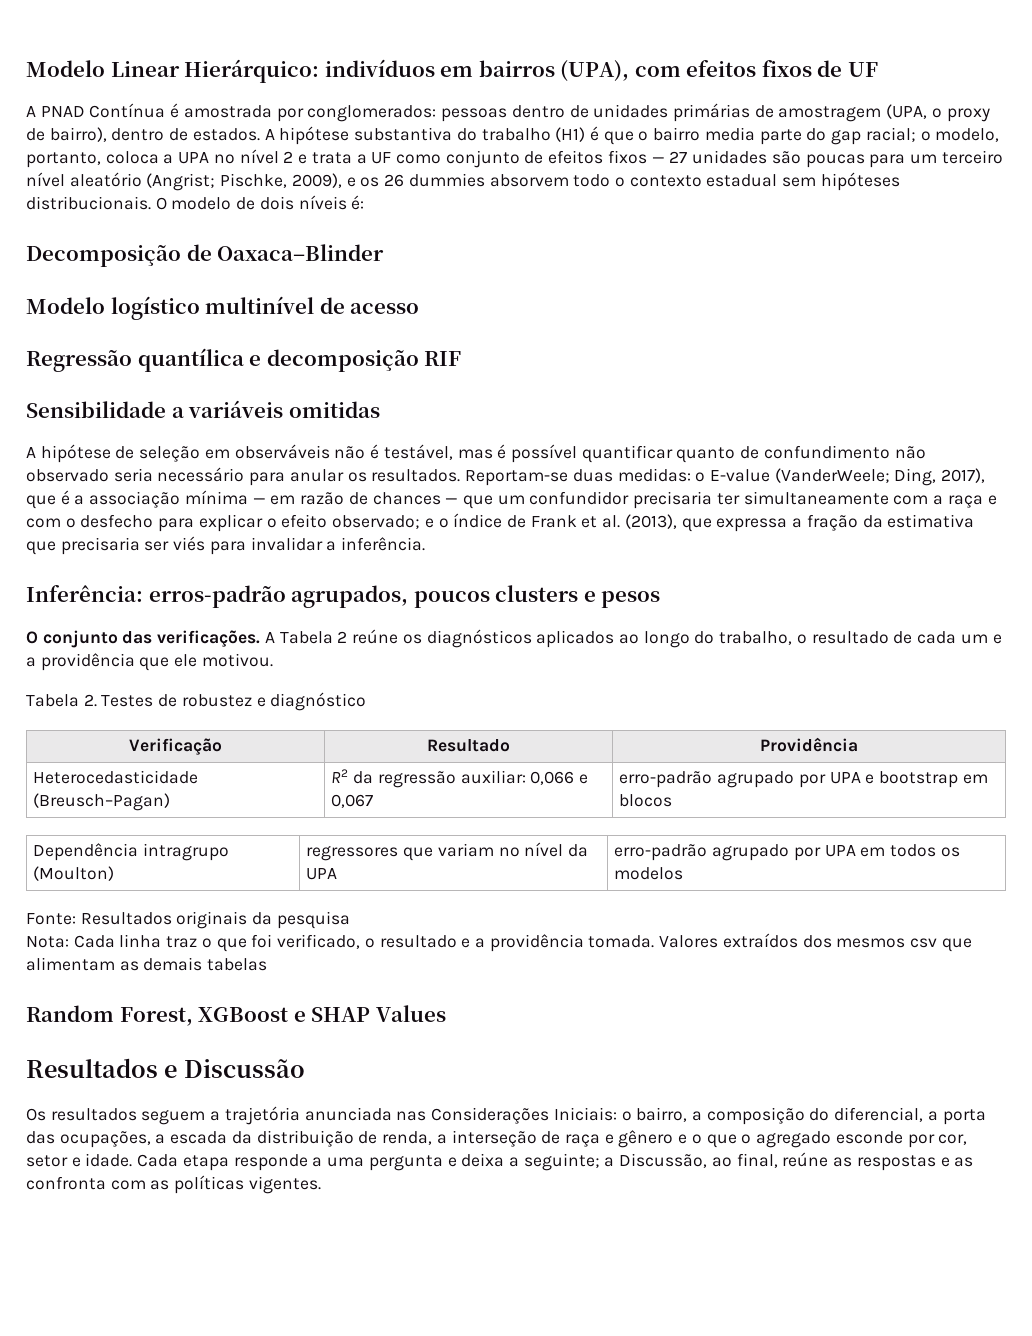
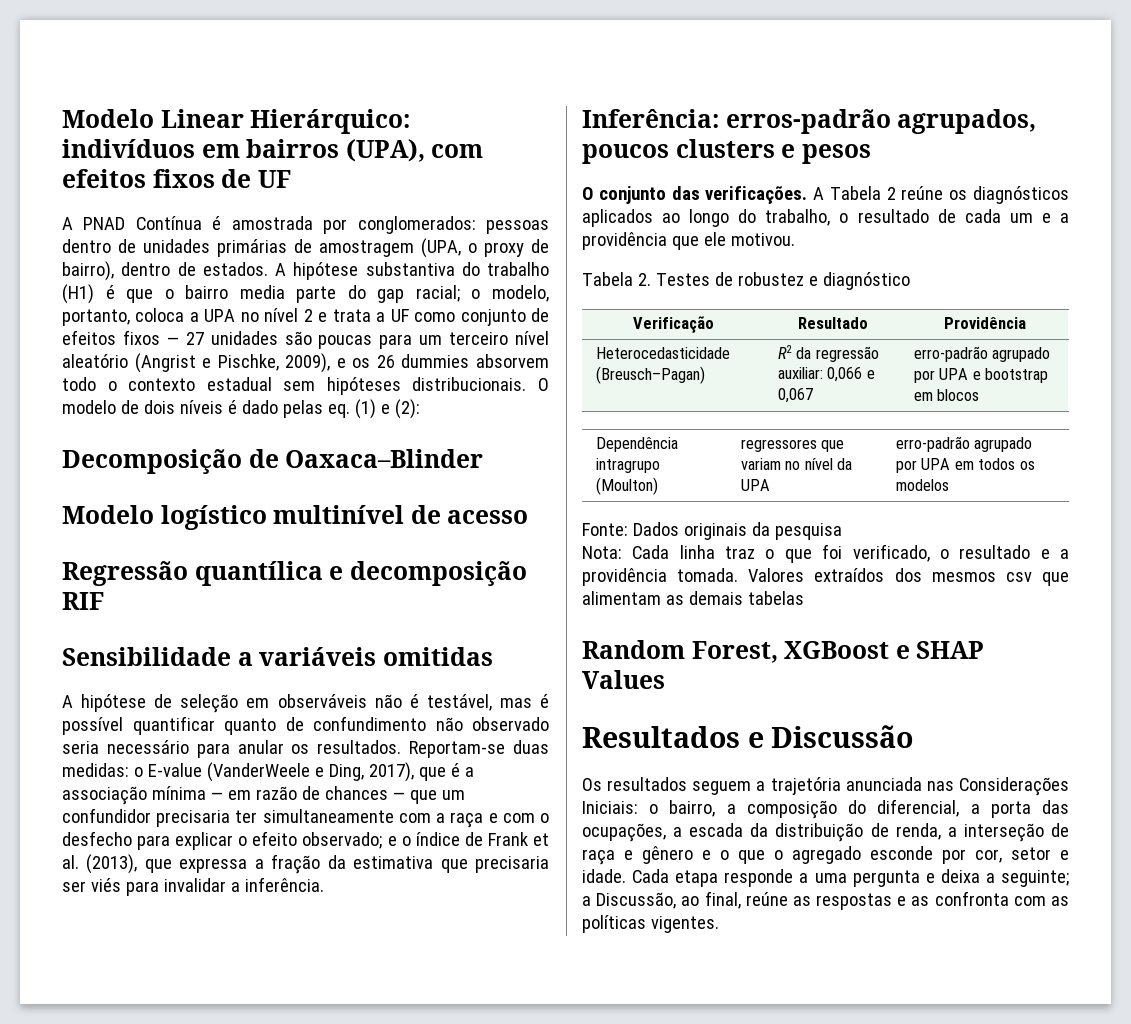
[146,173,216,191] (Angrist; -> [134,353,212,373] (Angrist e
[351,195,365,210] é: -> [227,399,420,419] é dado pelas eq. (1) e (2):
[774,468,890,483] (VanderWeele; -> [206,762,324,782] (VanderWeele e
[80,912,172,925] Resultados -> [632,522,679,536] Dados

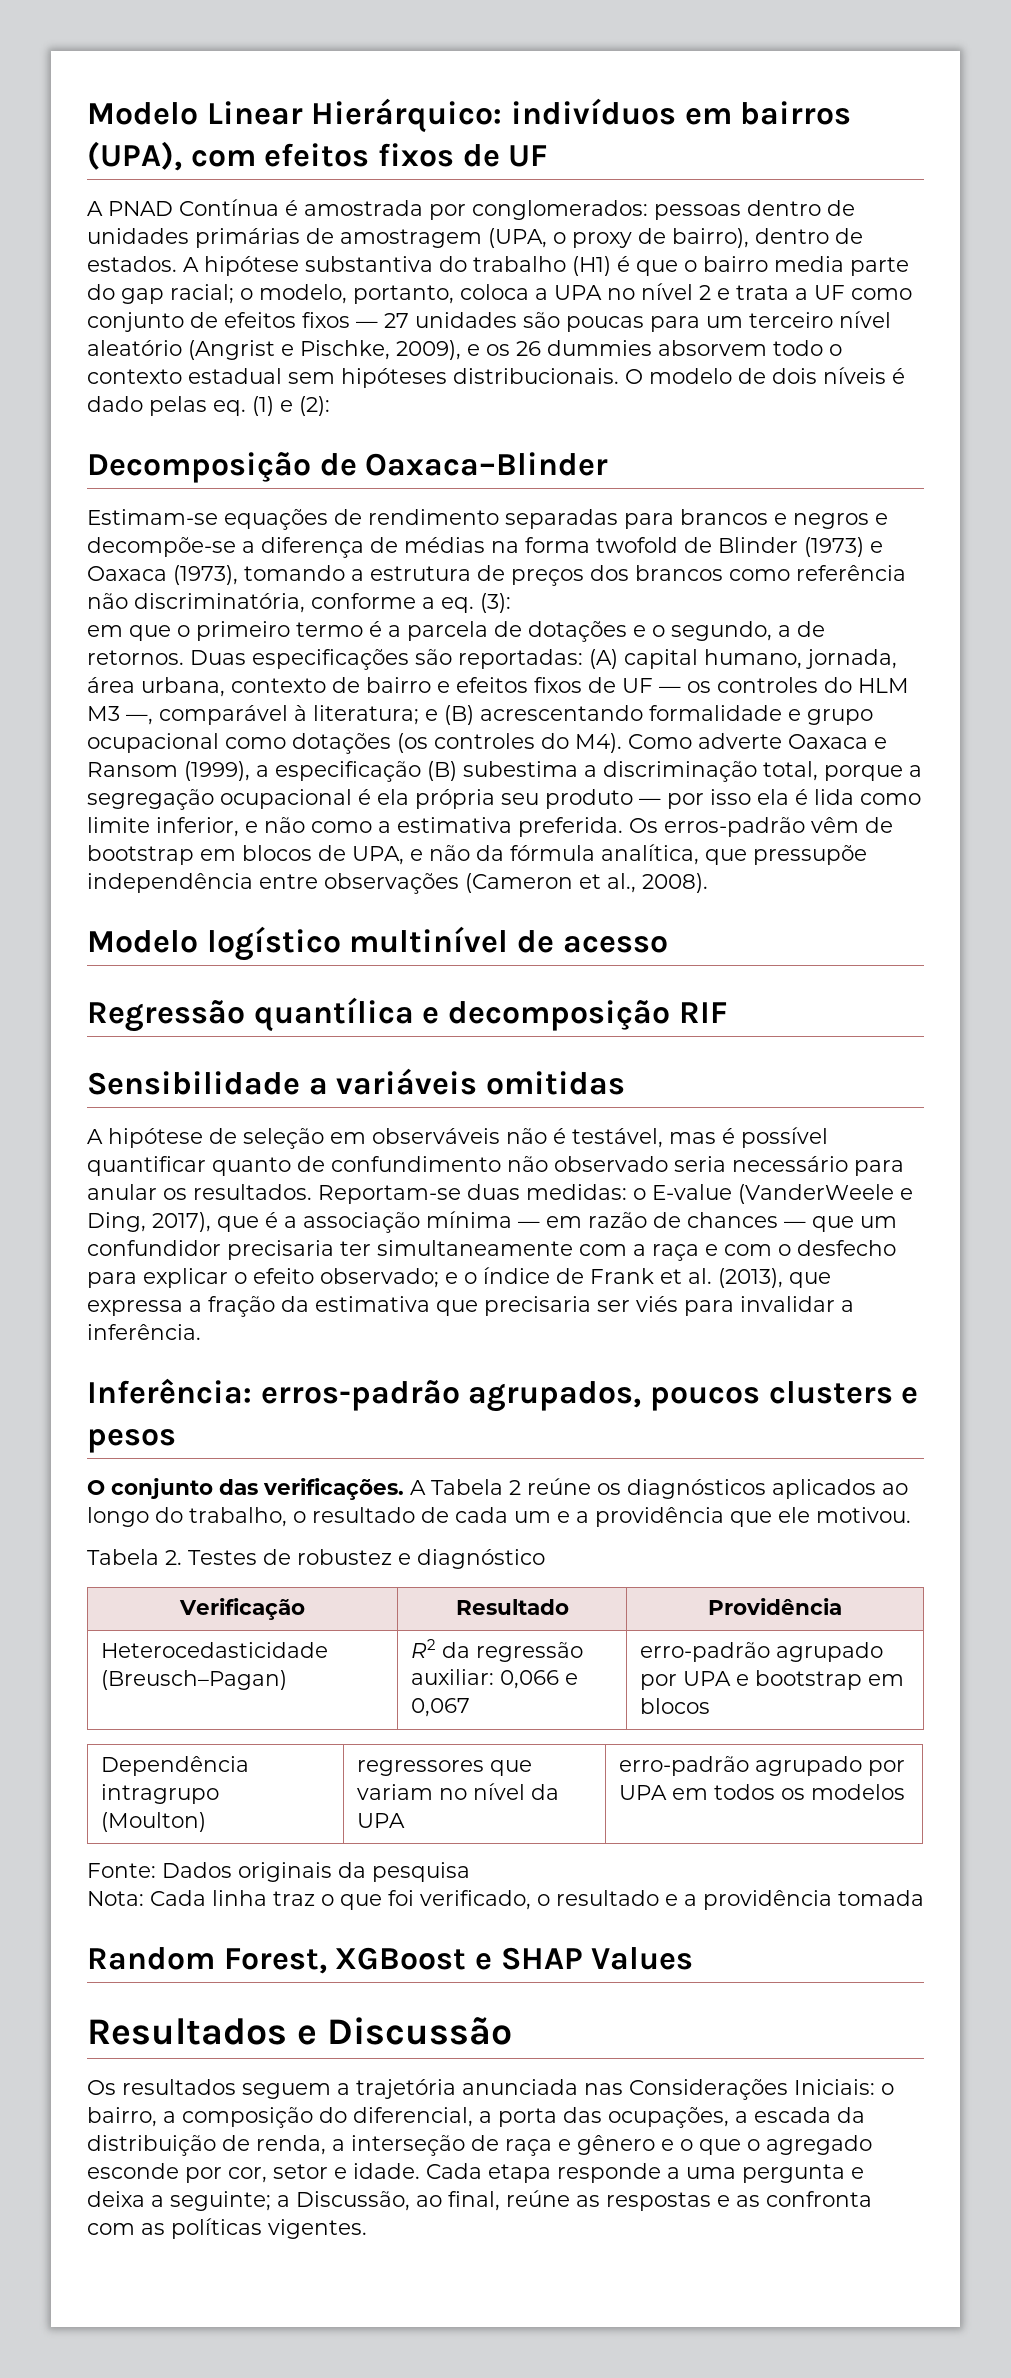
(484, 458) none -> [87,509,888,530] [87,537,883,558] [87,565,906,586] [87,593,511,613] [87,621,825,642] [87,649,897,670] [87,677,909,697] [87,705,873,725] [87,733,887,754] [87,761,922,782] [87,789,921,810] [87,817,893,837] [87,844,867,865] [87,873,708,894] // Estimam-se equações de rendimento separadas para brancos e negros e decompõe-se a diferença de médias na forma twofold de Blinder (1973) e Oaxaca (1973), tomando a estrutura de preços dos brancos como referência não discriminatória, conforme a eq. (3): // em que o primeiro termo é a parcela de dotações e o segundo, a de retornos. Duas especificações são reportadas: (A) capital humano, jornada, área urbana, contexto de bairro e efeitos fixos de UF — os controles do HLM M3 —, comparável à literatura; e (B) acrescentando formalidade e grupo ocupacional como dotações (os controles do M4). Como adverte Oaxaca e Ransom (1999), a especificação (B) subestima a discriminação total, porque a segregação ocupacional é ela própria seu produto — por isso ela é lida como limite inferior, e não como a estimativa preferida. Os erros-padrão vêm de bootstrap em blocos de UPA, e não da fórmula analítica, que pressupõe independência entre observações (Cameron et al., 2008).
[677,568,1069,586] [582,591,804,605] tomada. Valores extraídos dos mesmos csv que alimentam as demais tabelas -> [838,1890,924,1906] tomada

